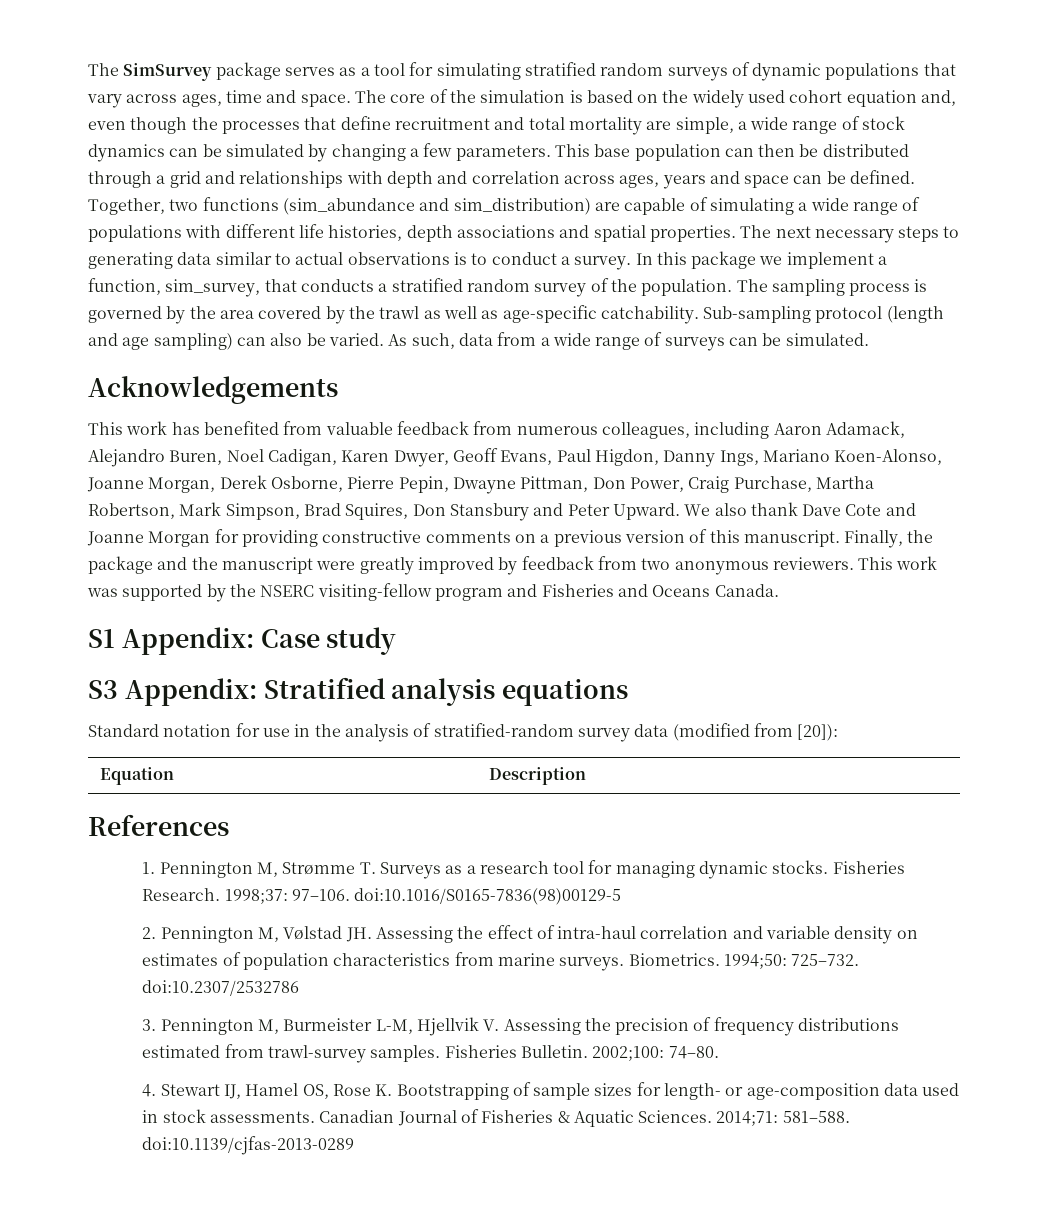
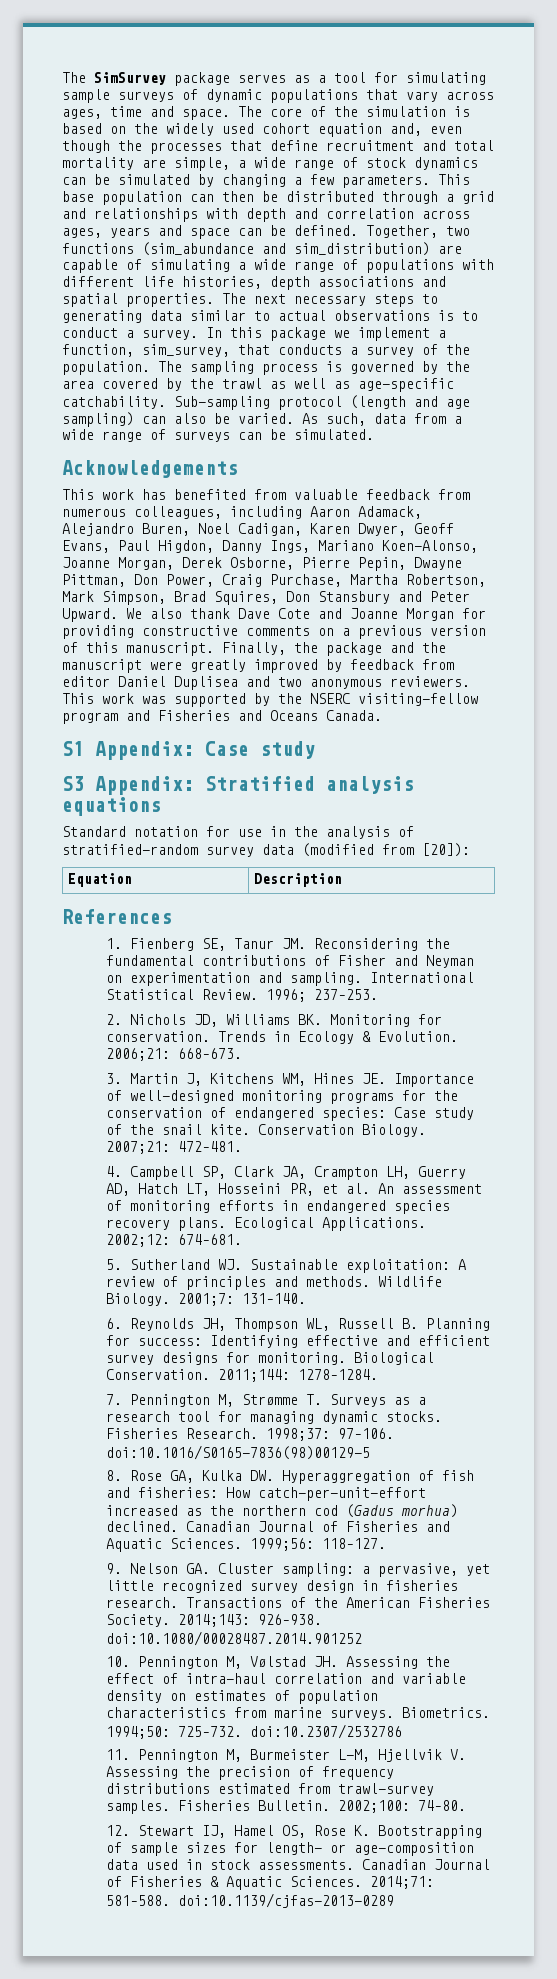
[524,62,664,76] stratified random -> [62,89,110,103] sample
[391,278,530,292] stratified random -> (358, 351) none
(637, 563) none -> [62,676,270,690] editor Daniel Duplisea and
(156, 868) none -> [129,938,450,951] [105,955,474,968] [105,972,474,986] [105,989,378,1002] [105,1014,442,1027] [105,1031,458,1044] [105,1048,242,1061] [105,1073,474,1087] [105,1090,458,1104] [105,1107,474,1121] [105,1124,426,1137] [105,1141,242,1154] [105,1166,466,1180] [105,1183,482,1196] [105,1200,450,1214] [105,1217,426,1231] [105,1234,242,1247] [105,1259,466,1273] [105,1276,442,1290] [105,1293,306,1306] [105,1318,490,1332] [105,1335,490,1348] [105,1352,434,1365] [105,1369,378,1382] [105,1394,122,1405] Fienberg SE, Tanur JM. Reconsidering the fundamental contributions of Fisher and Neyman on experimentation and sampling. International Statistical Review. 1996; 237–253. // 2. Nichols JD, Williams BK. Monitoring for conservation. Trends in Ecology & Evolution. 2006;21: 668–673. // 3. Martin J, Kitchens WM, Hines JE. Importance of well-designed monitoring programs for the conservation of endangered species: Case study of the snail kite. Conservation Biology. 2007;21: 472–481. // 4. Campbell SP, Clark JA, Crampton LH, Guerry AD, Hatch LT, Hosseini PR, et al. An assessment of monitoring efforts in endangered species recovery plans. Ecological Applications. 2002;12: 674–681. // 5. Sutherland WJ. Sustainable exploitation: A review of principles and methods. Wildlife Biology. 2001;7: 131–140. // 6. Reynolds JH, Thompson WL, Russell B. Planning for success: Identifying effective and efficient survey designs for monitoring. Biological Conservation. 2011;144: 1278–1284. // 7.
[142,927,157,939] 2. -> [105,1470,474,1484] [105,1487,426,1501] [105,1504,458,1518] [105,1521,450,1532] [105,1538,386,1552] [105,1563,490,1577] [105,1580,458,1593] [105,1597,490,1608] [105,1614,322,1627] [105,1631,362,1646] [105,1656,130,1667] 8. Rose GA, Kulka DW. Hyperaggregation of fish and fisheries: How catch-per-unit-effort increased as the northern cod (Gadus morhua) declined. Canadian Journal of Fisheries and Aquatic Sciences. 1999;56: 118–127. // 9. Nelson GA. Cluster sampling: a pervasive, yet little recognized survey design in fisheries research. Transactions of the American Fisheries Society. 2014;143: 926–938. doi:10.1080/00028487.2014.901252 // 10.
[142,1019,157,1031] 3. -> [105,1749,130,1760] 11.
[142,1084,157,1097] 4. -> [105,1825,130,1836] 12.

